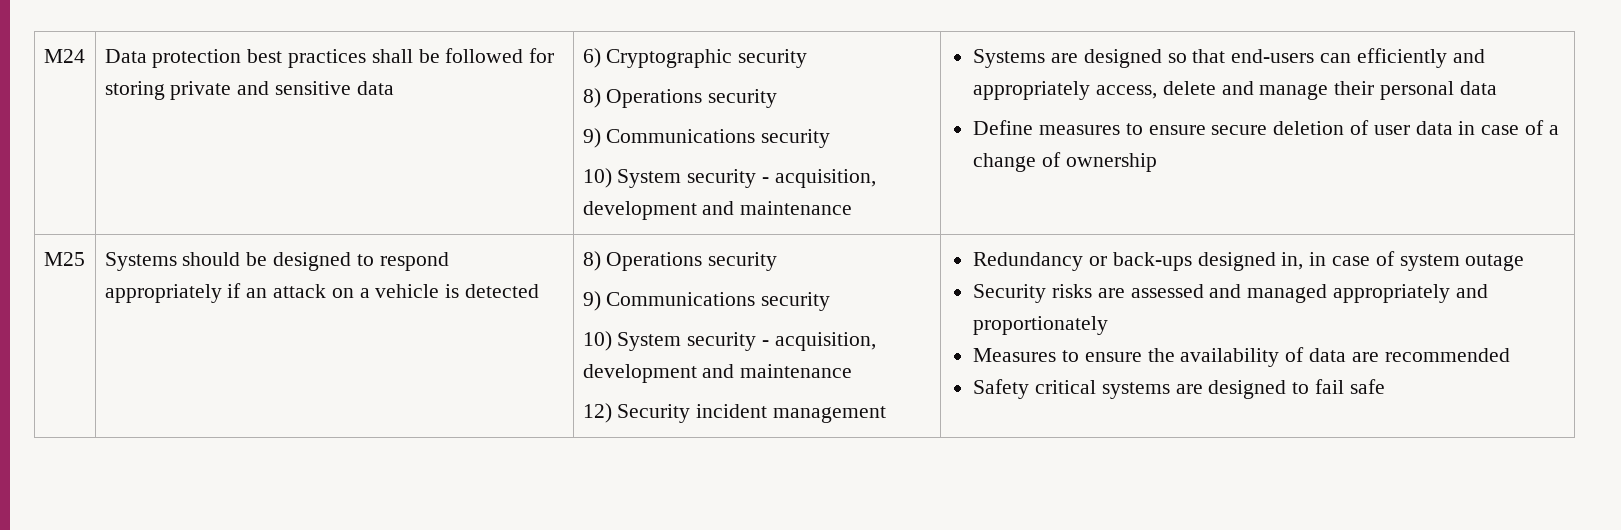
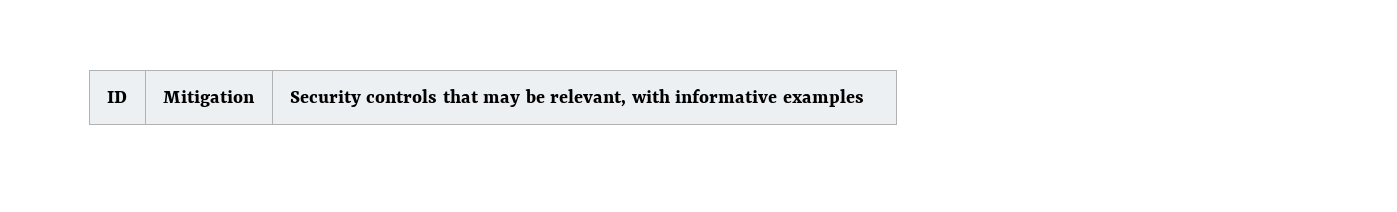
[43,49,85,63] [104,48,555,68] [104,81,394,100] [582,48,808,68] [582,88,778,108] [582,128,831,148] [582,168,876,188] [582,201,853,220] [973,48,1485,68] [973,81,1497,100] [973,120,1559,135] [973,152,1157,172] [43,252,85,266] [104,252,449,271] [104,283,539,303] [582,251,778,271] [582,291,831,311] [582,331,876,351] [582,364,853,383] [582,403,886,423] [973,251,1525,271] [973,284,1488,303] [973,316,1109,335] [973,347,1510,367] [973,379,1385,399] M24 | Data protection best practices shall be followed for storing private and sensitive data | 6) Cryptographic security // 8) Operations security // 9) Communications security // 10) System security - acquisition, development and maintenance | Systems are designed so that end-users can efficiently and appropriately access, delete and manage their personal data // Define measures to ensure secure deletion of user data in case of a change of ownership // M25 | Systems should be designed to respond appropriately if an attack on a vehicle is detected | 8) Operations security // 9) Communications security // 10) System security - acquisition, development and maintenance // 12) Security incident management | Redundancy or back-ups designed in, in case of system outage // Security risks are assessed and managed appropriately and proportionately // Measures to ensure the availability of data are recommended // Safety critical systems are designed to fail safe -> [106,91,127,103] [162,90,255,107] [289,89,864,107] ID | Mitigation | Security controls that may be relevant, with informative examples

